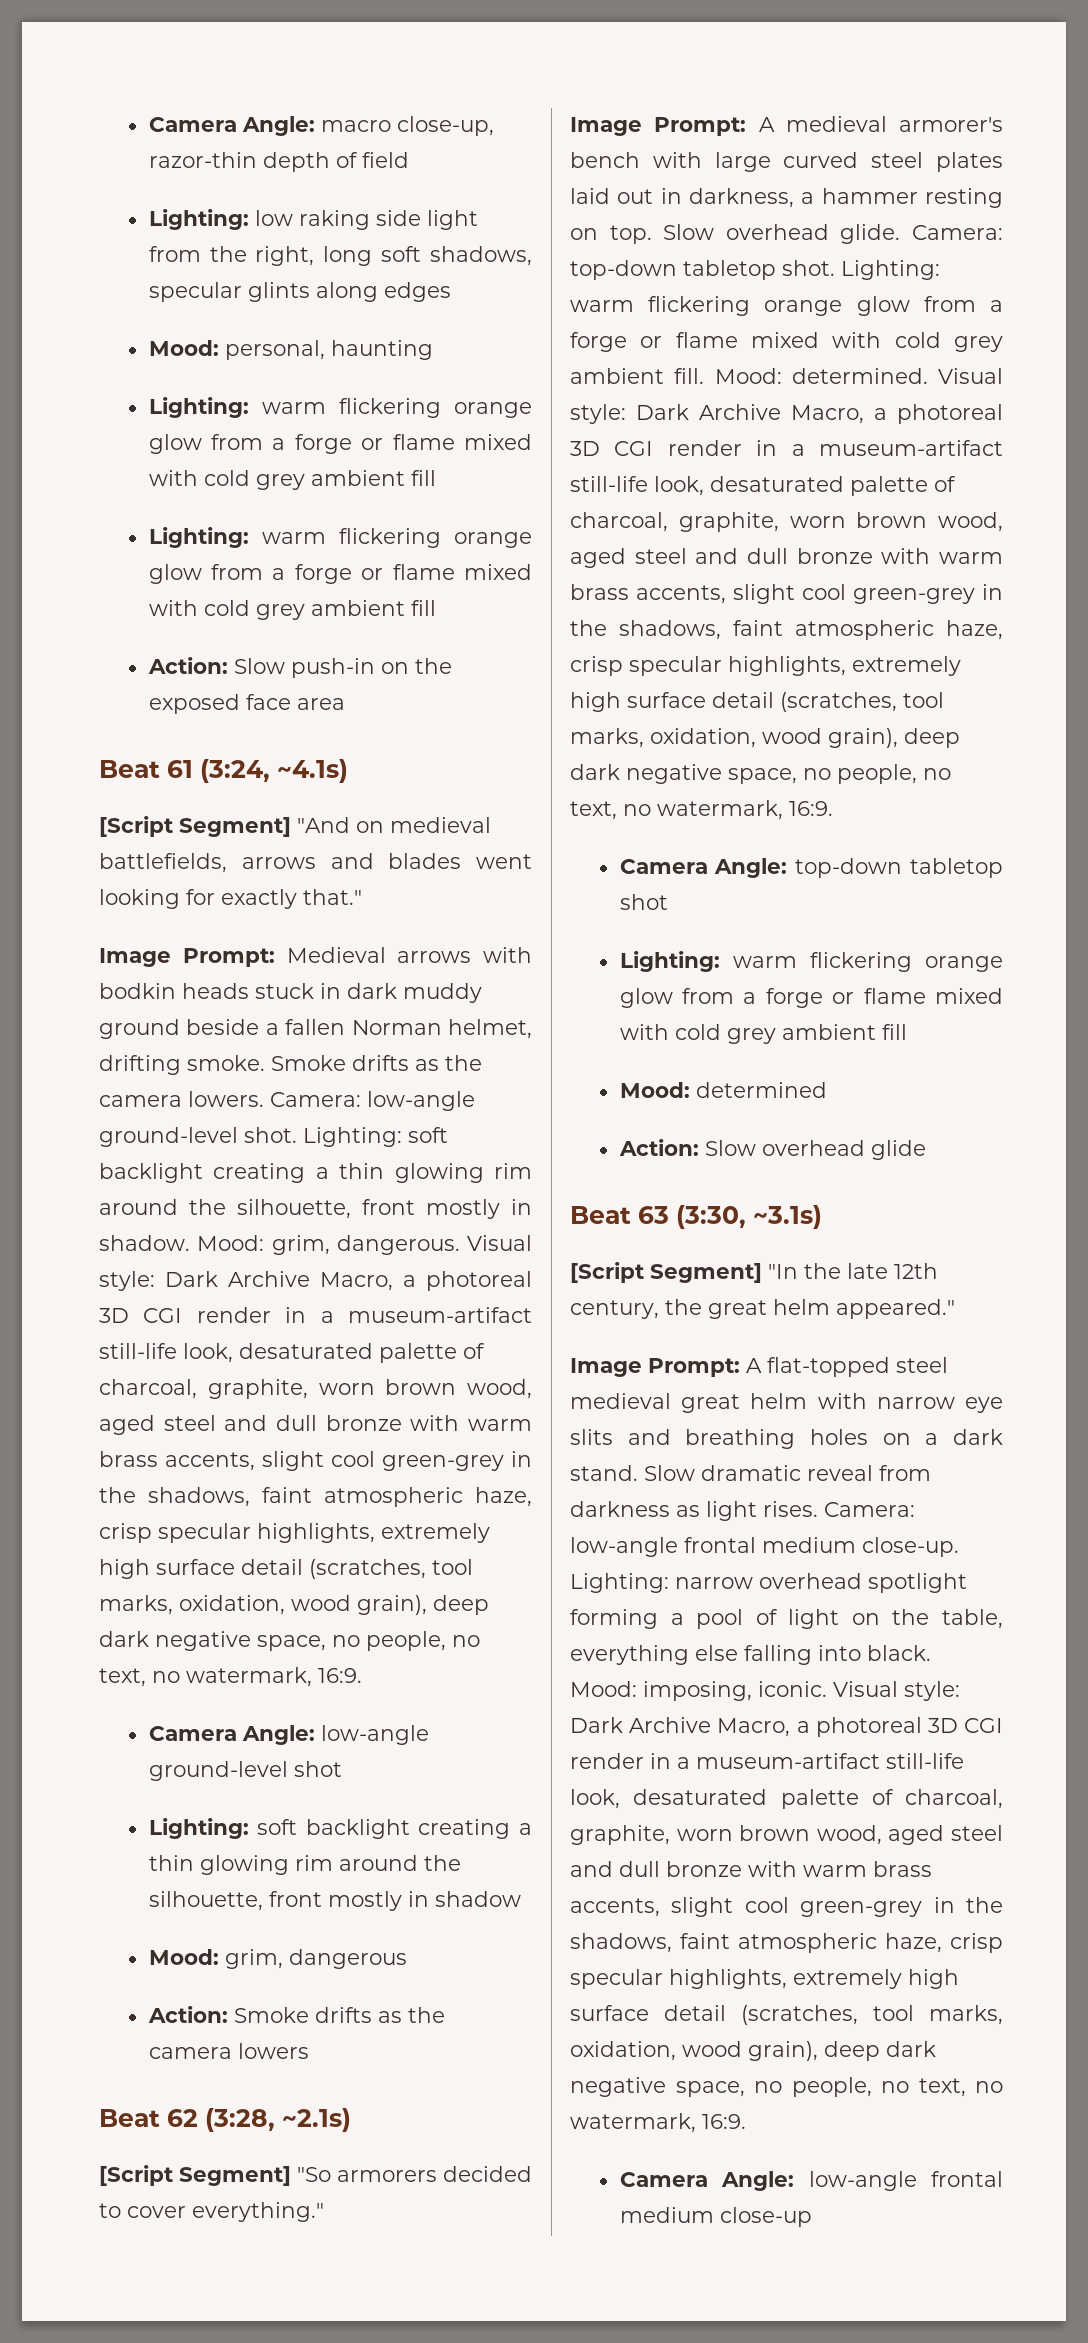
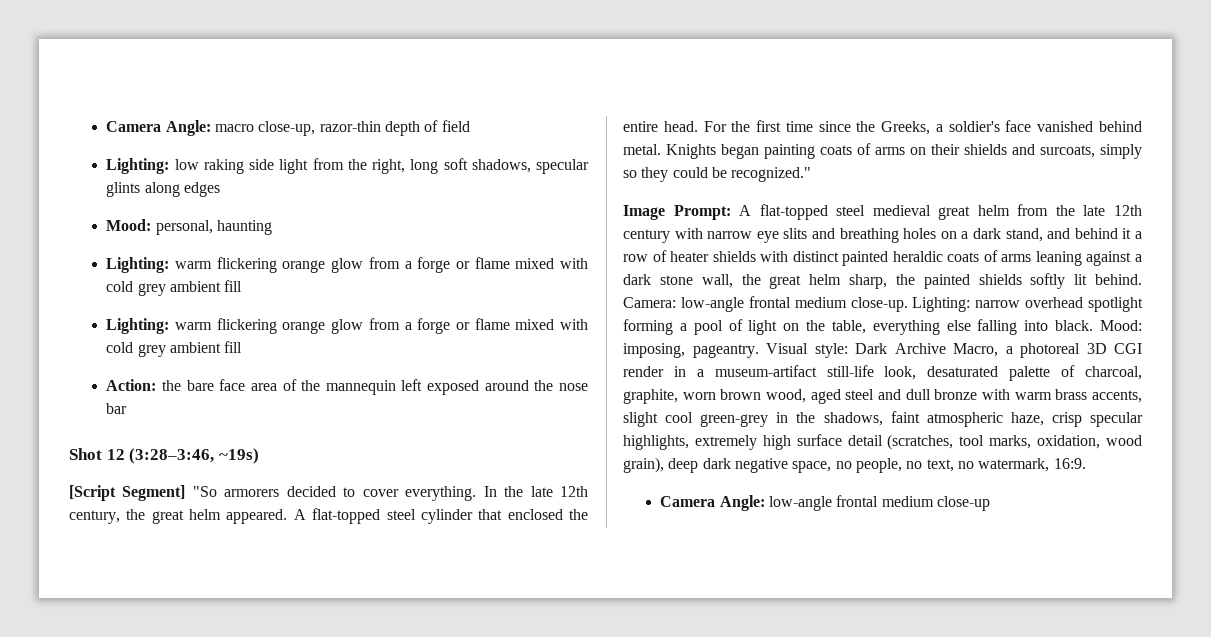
[233,658,452,678] [148,694,345,714] [99,759,348,783] [99,816,491,837] [99,853,532,873] [99,889,362,909] [99,947,532,967] [99,983,482,1003] [99,1019,532,1039] [99,1055,482,1075] [99,1091,475,1111] [99,1127,448,1147] [99,1163,532,1183] [99,1199,532,1219] [99,1235,532,1255] [99,1271,532,1291] [99,1307,532,1323] [99,1343,485,1363] [99,1379,532,1399] [99,1415,532,1435] [99,1451,532,1471] [99,1487,532,1507] [99,1523,490,1543] [99,1559,473,1579] [99,1595,489,1615] [99,1631,480,1651] [99,1667,362,1687] [148,1725,429,1745] [148,1761,342,1781] [148,1818,532,1839] [148,1855,461,1875] [148,1891,521,1911] [148,1949,407,1969] [147,2006,445,2023] [148,2043,309,2059] [99,2108,351,2132] Slow push-in on the exposed face area // Beat 61 (3:24, ~4.1s) // [Script Segment] "And on medieval battlefields, arrows and blades went looking for exactly that." // Image Prompt: Medieval arrows with bodkin heads stuck in dark muddy ground beside a fallen Norman helmet, drifting smoke. Smoke drifts as the camera lowers. Camera: low-angle ground-level shot. Lighting: soft backlight creating a thin glowing rim around the silhouette, front mostly in shadow. Mood: grim, dangerous. Visual style: Dark Archive Macro, a photoreal 3D CGI render in a museum-artifact still-life look, desaturated palette of charcoal, graphite, worn brown wood, aged steel and dull bronze with warm brass accents, slight cool green-grey in the shadows, faint atmospheric haze, crisp specular highlights, extremely high surface detail (scratches, tool marks, oxidation, wood grain), deep dark negative space, no people, no text, no watermark, 16:9. // Camera Angle: low-angle ground-level shot // Lighting: soft backlight creating a thin glowing rim around the silhouette, front mostly in shadow // Mood: grim, dangerous // Action: Smoke drifts as the camera lowers // Beat 62 (3:28, ~2.1s) -> [161,379,588,395] [106,403,128,414] [69,448,259,464] the bare face area of the mannequin left exposed around the nose bar // Shot 12 (3:28–3:46, ~19s)
[192,2202,324,2222] [570,116,1003,136] [570,152,1003,172] [570,188,1003,208] [570,224,1003,244] [570,260,940,280] [570,296,1003,316] [570,332,1003,352] [570,368,1003,384] [570,404,1003,424] [570,440,1003,456] [570,476,956,496] [570,512,1003,532] [570,548,1003,568] [570,584,1003,604] [570,620,1003,640] [570,656,961,676] [570,692,944,712] [570,728,960,748] [570,764,951,784] [570,800,833,820] [619,858,1003,878] [619,894,668,910] [619,951,1003,972] [619,988,1003,1008] [619,1024,907,1044] [619,1082,827,1098] [618,1139,926,1160] [570,1205,822,1229] [570,1262,798,1283] everything." // Image Prompt: A medieval armorer's bench with large curved steel plates laid out in darkness, a hammer resting on top. Slow overhead glide. Camera: top-down tabletop shot. Lighting: warm flickering orange glow from a forge or flame mixed with cold grey ambient fill. Mood: determined. Visual style: Dark Archive Macro, a photoreal 3D CGI render in a museum-artifact still-life look, desaturated palette of charcoal, graphite, worn brown wood, aged steel and dull bronze with warm brass accents, slight cool green-grey in the shadows, faint atmospheric haze, crisp specular highlights, extremely high surface detail (scratches, tool marks, oxidation, wood grain), deep dark negative space, no people, no text, no watermark, 16:9. // Camera Angle: top-down tabletop shot // Lighting: warm flickering orange glow from a forge or flame mixed with cold grey ambient fill // Mood: determined // Action: Slow overhead glide // Beat 63 (3:30, ~3.1s) // [Script Segment] "In -> [405,486,497,501] everything. In
[836,1299,955,1319] appeared." -> [226,508,589,524] [623,120,1142,135] [623,143,1142,159] [623,167,812,182] appeared. A flat-topped steel cylinder that enclosed the entire head. For the first time since the Greeks, a soldier's face vanished behind metal. Knights began painting coats of arms on their shields and surcoats, simply so they could be recognized."
(808, 1401) none -> [1017,204,1142,216] [623,229,670,243] from the late 12th century
[570,1465,931,1481] [570,1501,818,1521] stand. Slow dramatic reveal from darkness as light rises. -> [1005,228,1142,242] [623,250,1142,266] [623,273,1142,289] stand, and behind it a row of heater shields with distinct painted heraldic coats of arms leaning against a dark stone wall, the great helm sharp, the painted shields softly lit behind.
[758,1681,827,1697] iconic. -> [692,344,759,358] pageantry.

